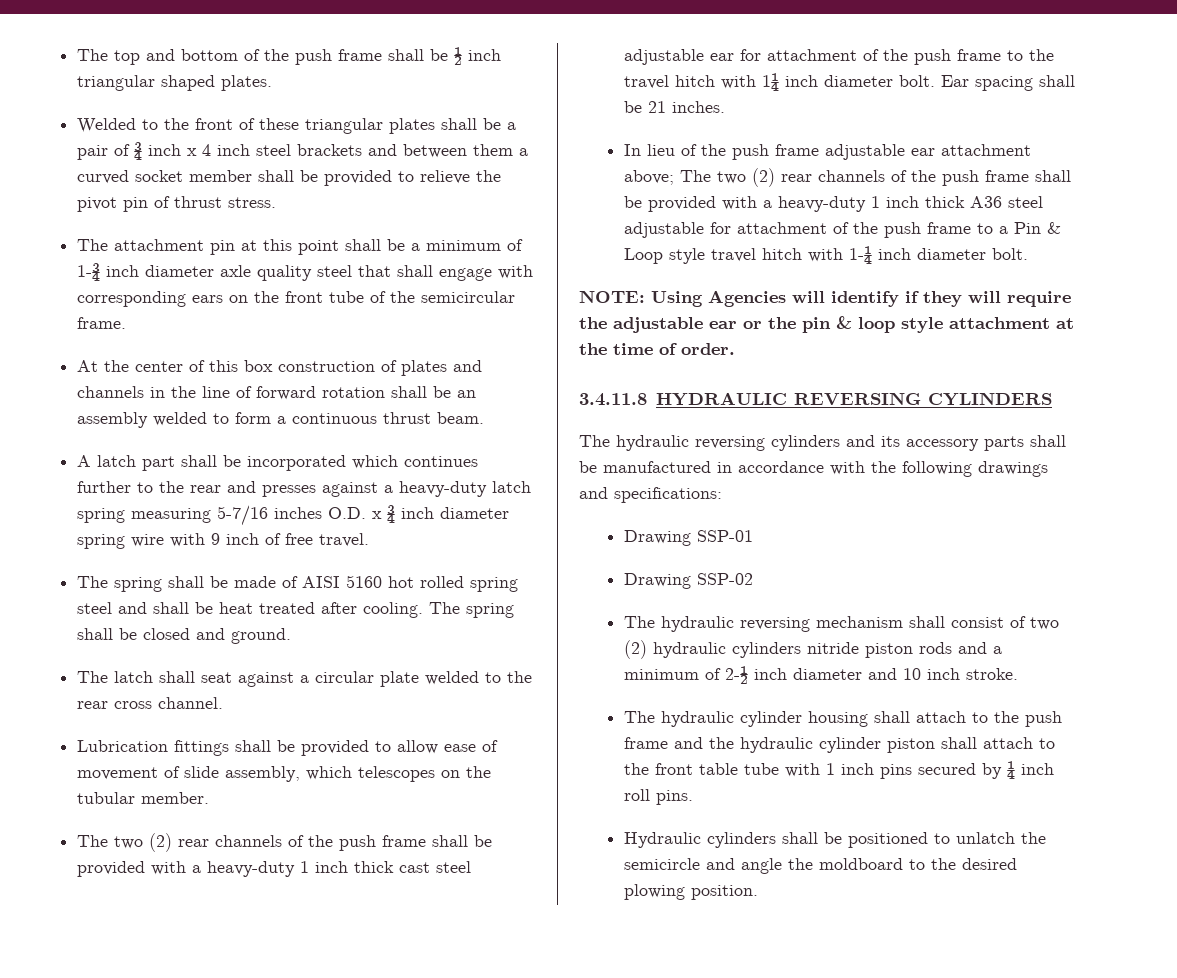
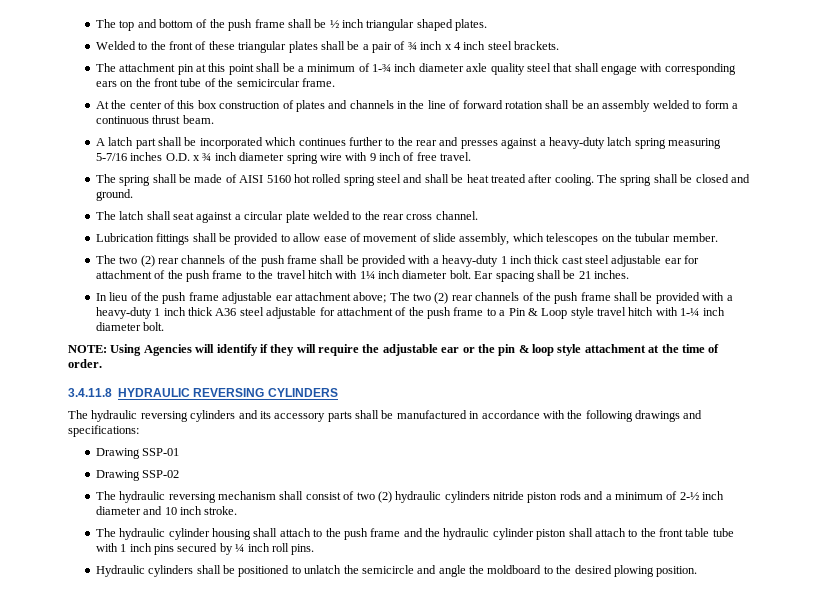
[297,144,529,158] [77,170,502,186] [77,196,277,212] brackets and between them a curved socket member shall be provided to relieve the pivot pin of thrust stress. -> [514,41,560,50] brackets.

